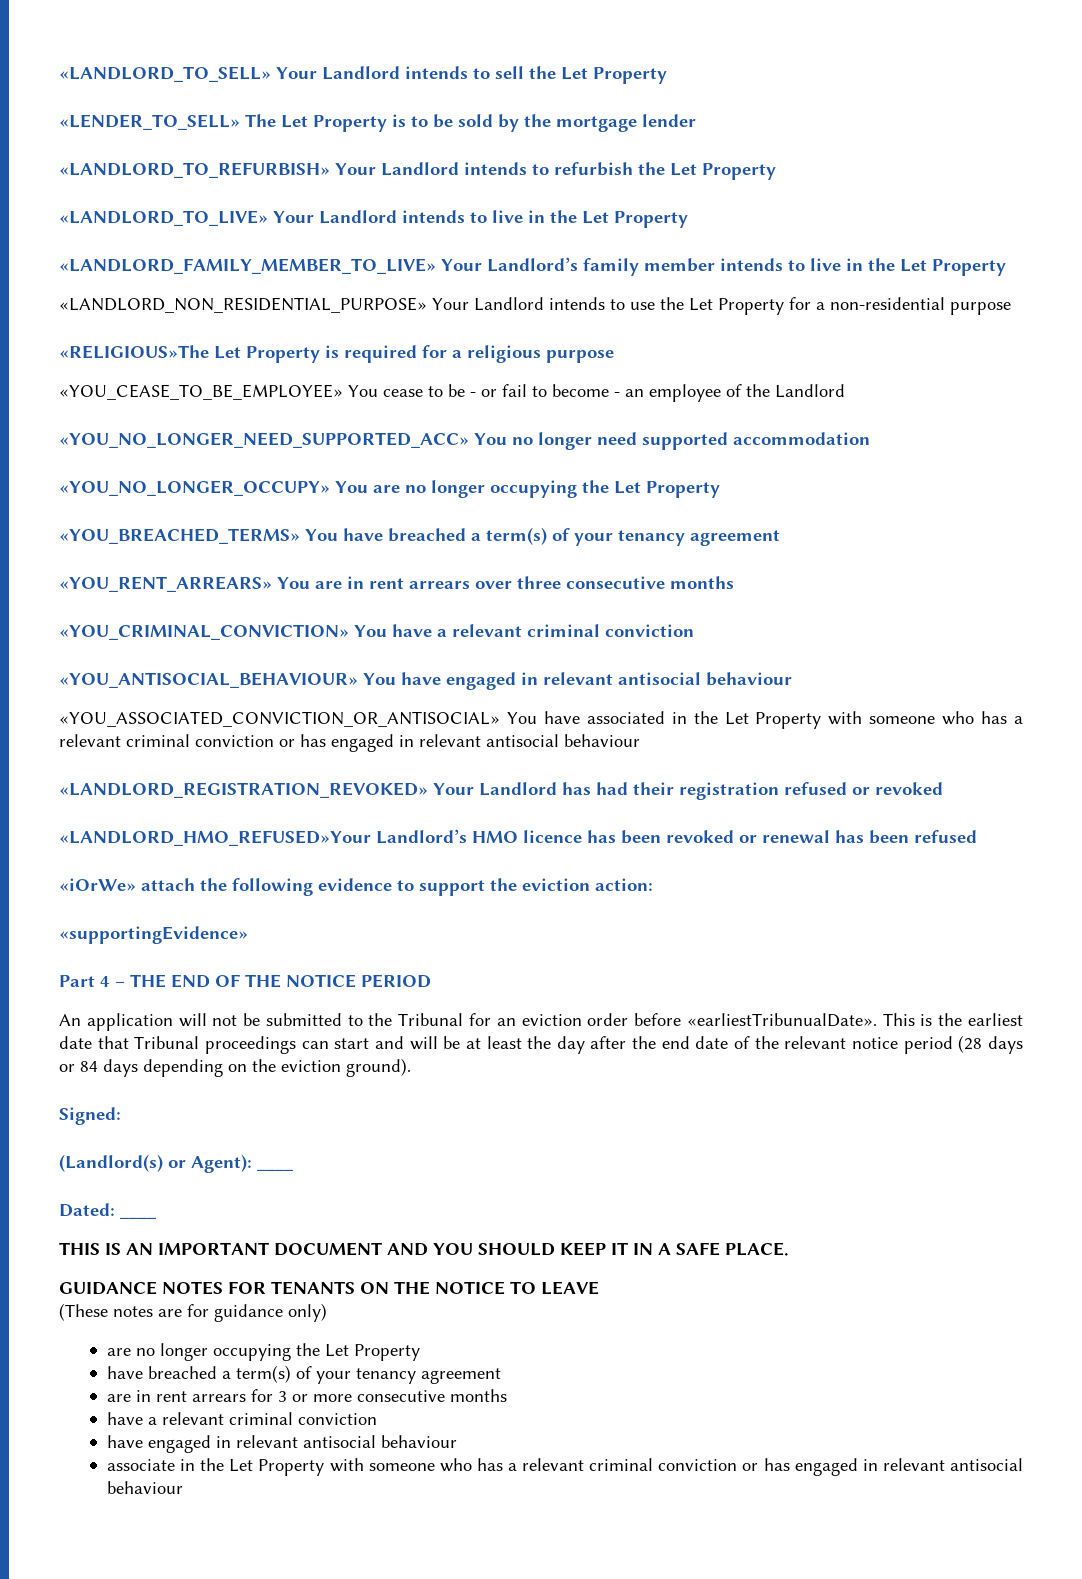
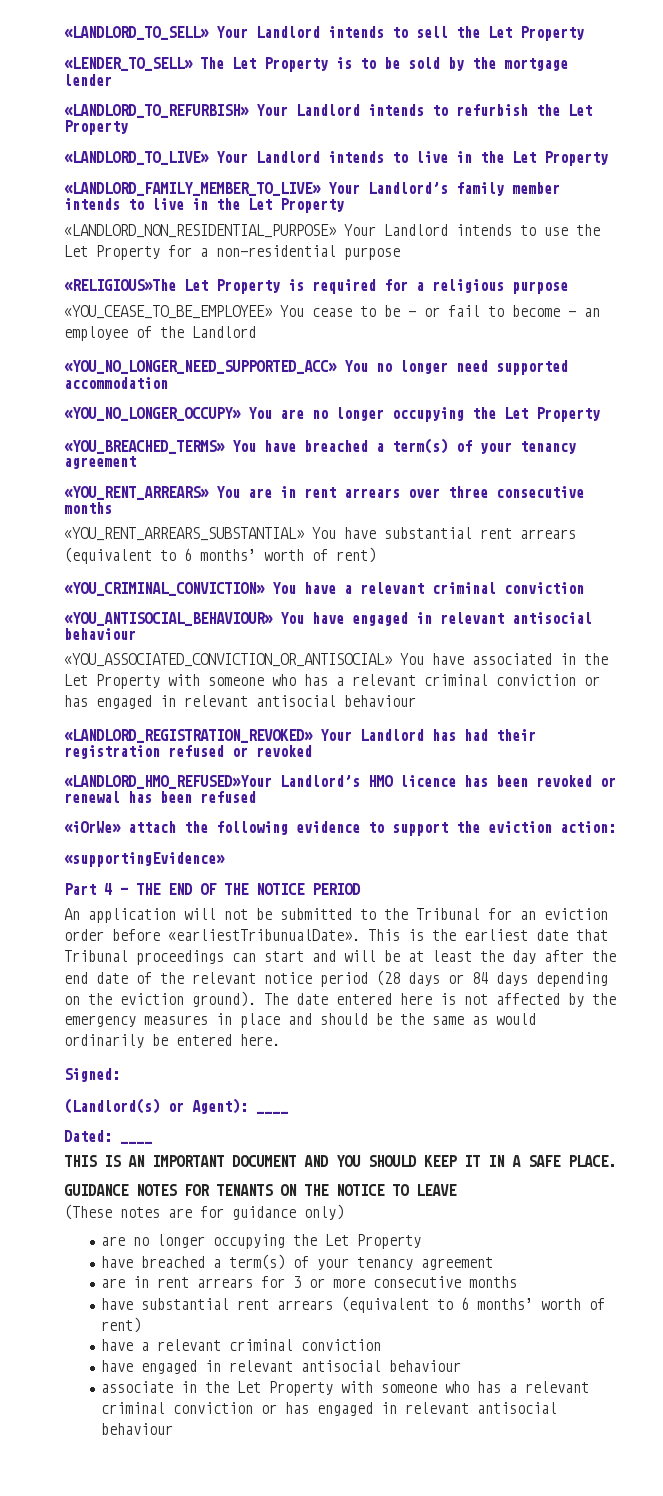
(734, 582) none -> [64,527,576,541] [64,547,376,564] // «YOU_RENT_ARREARS_SUBSTANTIAL» You have substantial rent arrears (equivalent to 6 months’ worth of rent)
(411, 1067) none -> [264,993,616,1007] [64,1013,536,1028] [64,1034,280,1048] The date entered here is not affected by the emergency measures in place and should be the same as would ordinarily be entered here.
(507, 1395) none -> [100,1296,605,1313] [100,1317,141,1333] // have substantial rent arrears (equivalent to 6 months’ worth of rent)

